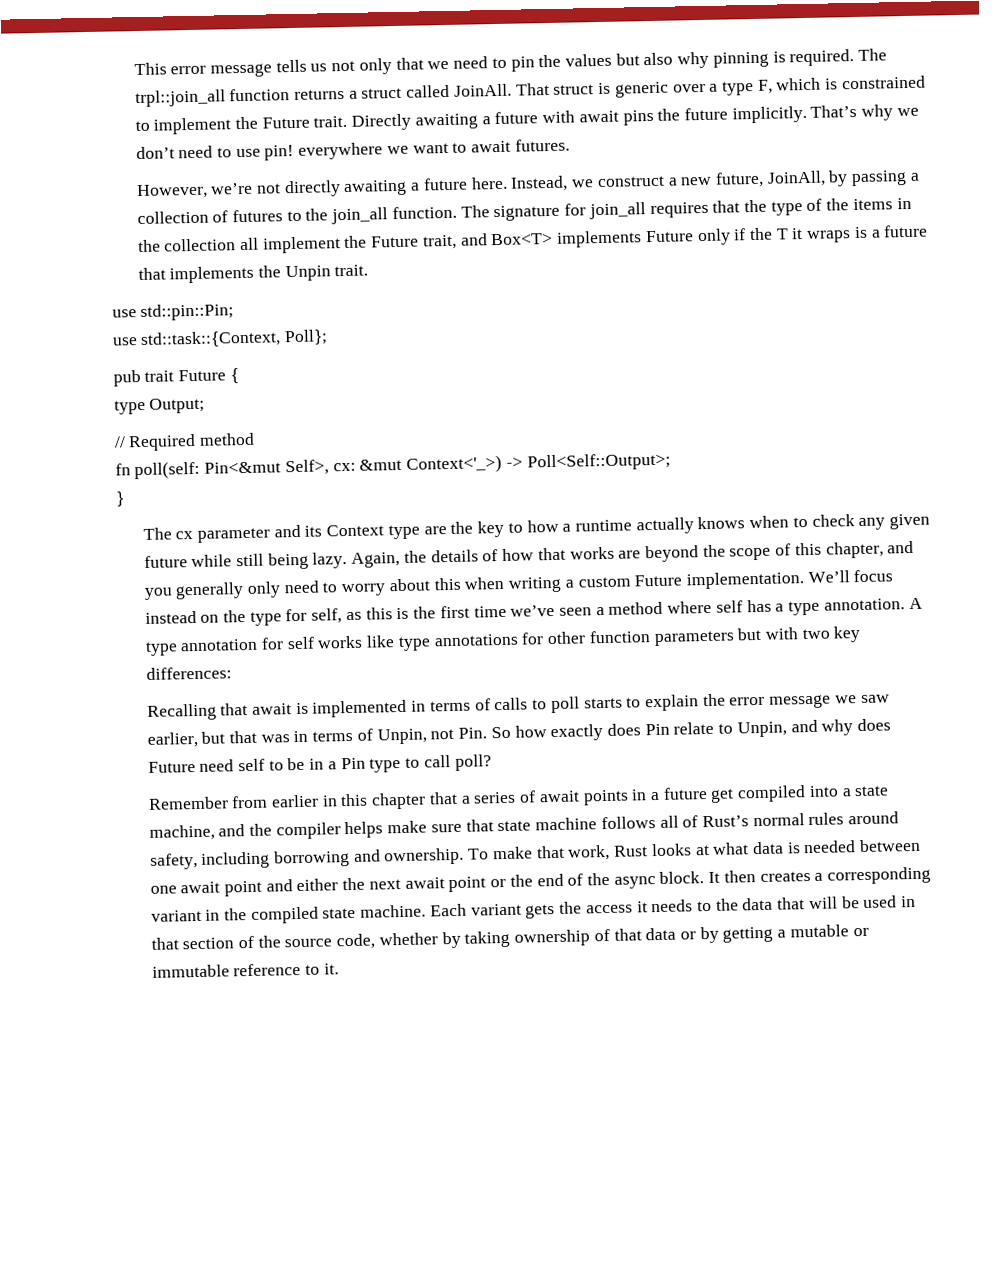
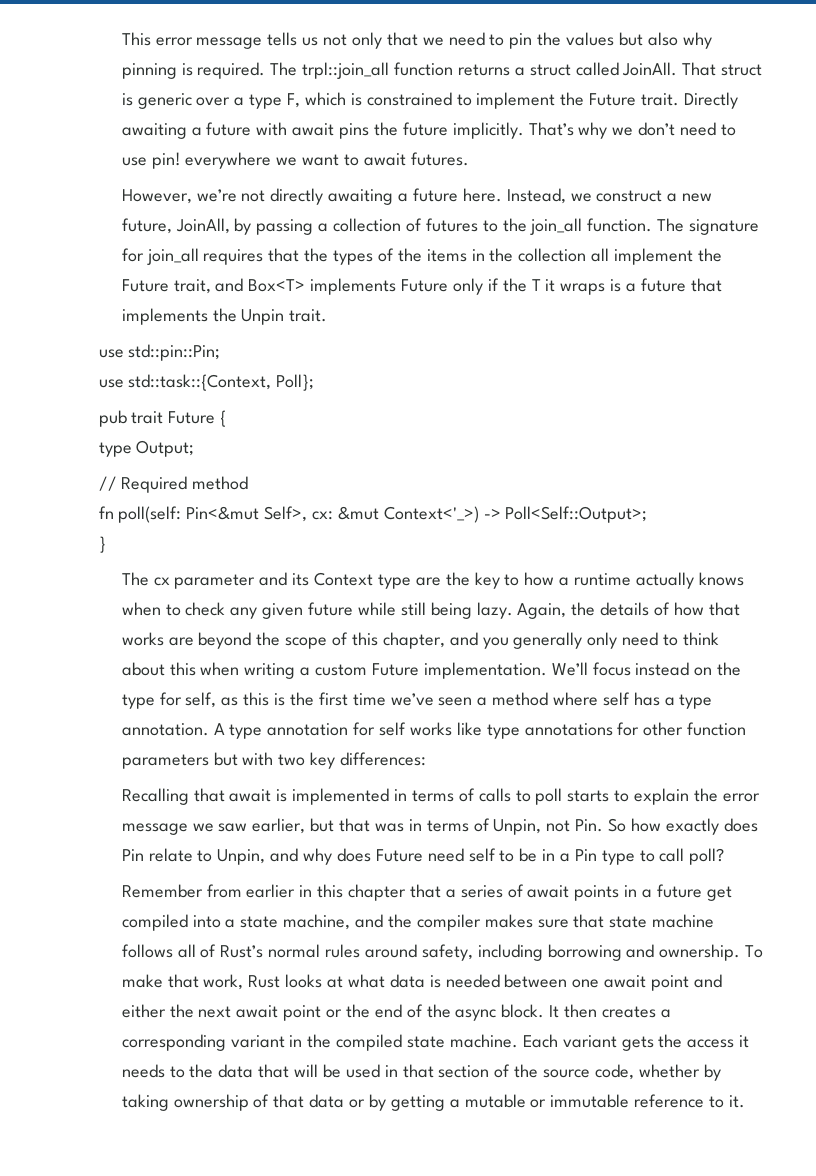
[770,201,803,216] type -> [333,250,374,265] types
[341,583,387,597] worry -> [682,632,719,646] think
[344,820,428,839] helps make -> [484,914,533,928] makes

